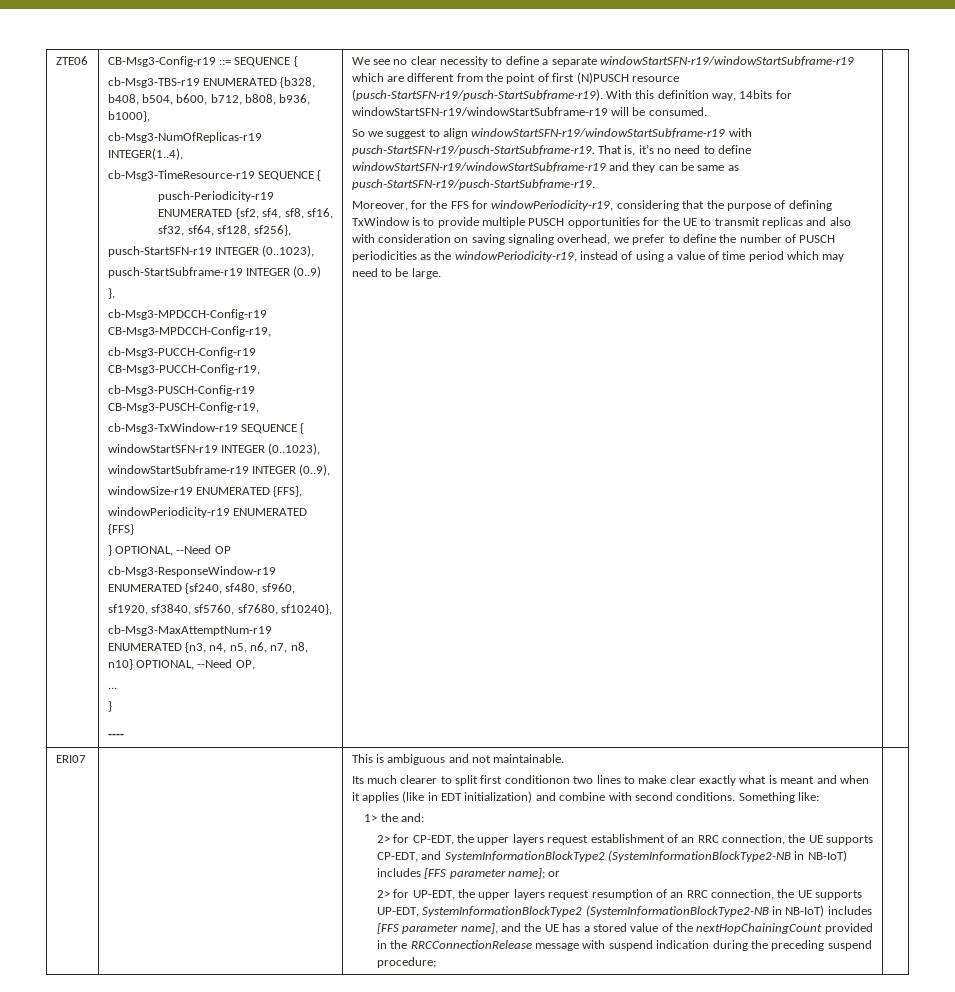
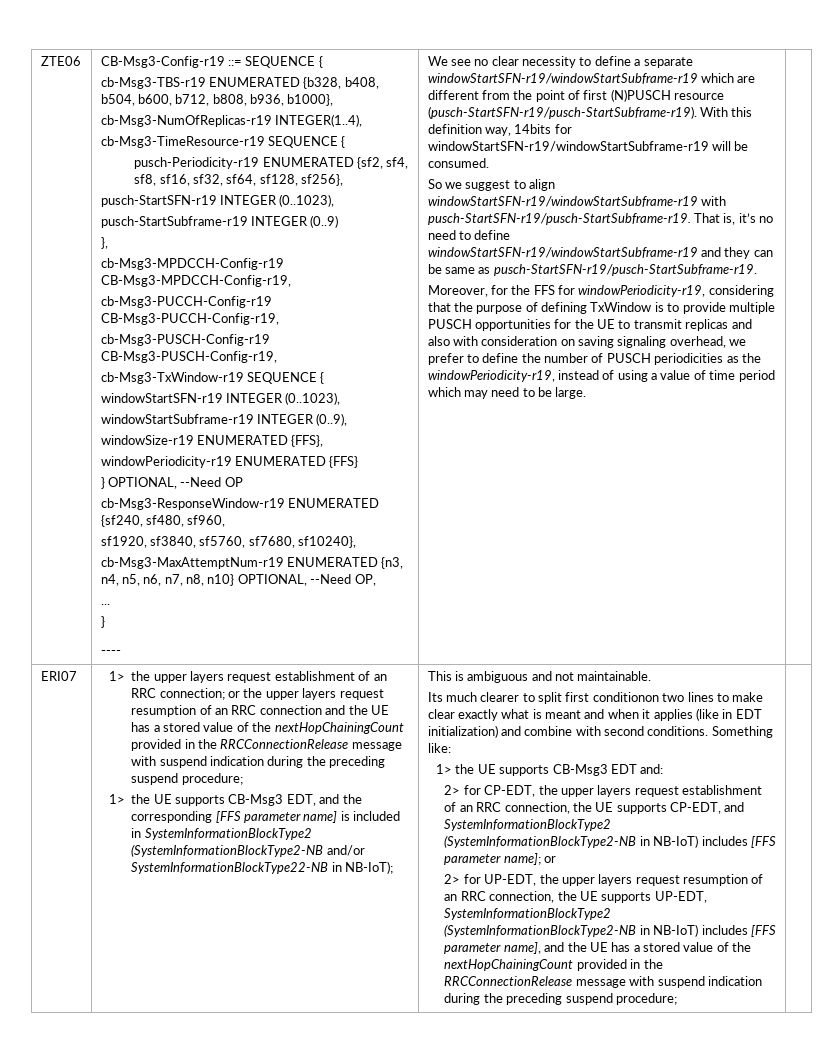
(86, 759) none -> [109,671,387,683] [131,688,384,700] [131,705,389,717] [131,722,404,734] [131,739,402,751] [131,756,386,768] [131,773,243,785] [109,794,362,806] [131,811,401,823] [131,828,312,840] [131,844,365,857] [131,861,394,874] 1> the upper layers request establishment of an RRC connection; or the upper layers request resumption of an RRC connection and the UE has a stored value of the nextHopChainingCount provided in the RRCConnectionRelease message with suspend indication during the preceding suspend procedure; // 1> the UE supports CB-Msg3 EDT, and the corresponding [FFS parameter name] is included in SystemInformationBlockType2 (SystemInformationBlockType2-NB and/or SystemInformationBlockType22-NB in NB-IoT);
(398, 817) none -> [477,764,637,776] UE supports CB-Msg3 EDT

